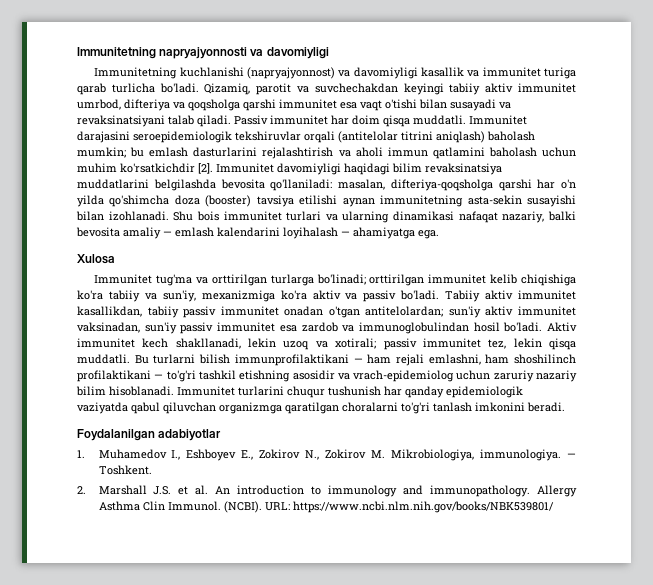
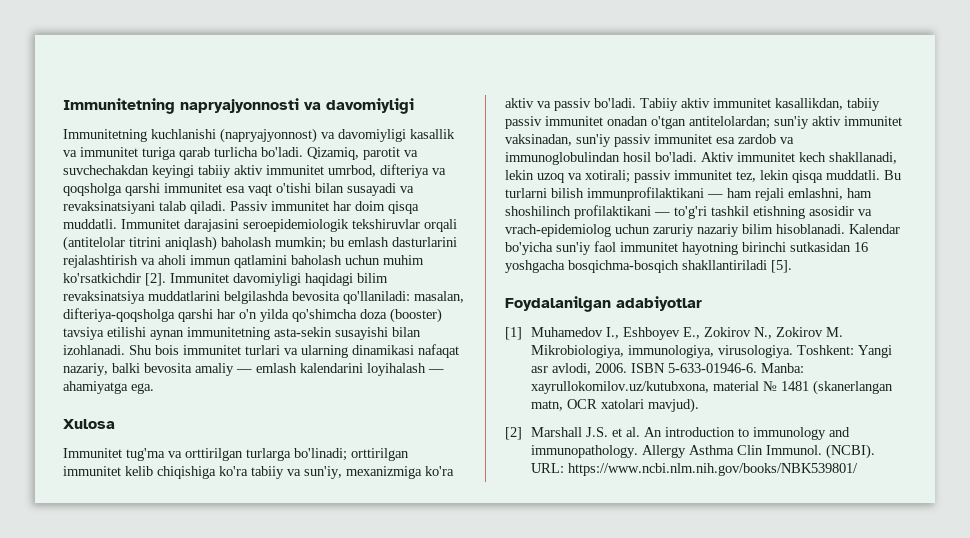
[177,386,523,398] [77,402,565,414] Immunitet turlarini chuqur tushunish har qanday epidemiologik vaziyatda qabul qiluvchan organizmga qaratilgan choralarni to'g'ri tanlash imkonini beradi. -> [849,224,900,234] [505,241,868,255] [505,260,792,273] Kalendar bo'yicha sun'iy faol immunitet hayotning birinchi sutkasidan 16 yoshgacha bosqichma-bosqich shakllantiriladi [5].
[77,450,85,458] 1. -> [505,327,522,340] [1]
[480,449,576,461] [98,465,152,475] [77,486,86,494] immunologiya. — Toshkent. // 2. -> [627,345,892,358] [530,363,804,375] [530,380,893,395] [530,398,699,413] [505,427,522,440] immunologiya, virusologiya. Toshkent: Yangi asr avlodi, 2006. ISBN 5-633-01946-6. Manba: xayrullokomilov.uz/kutubxona, material № 1481 (skanerlangan matn, OCR xatolari mavjud). // [2]

